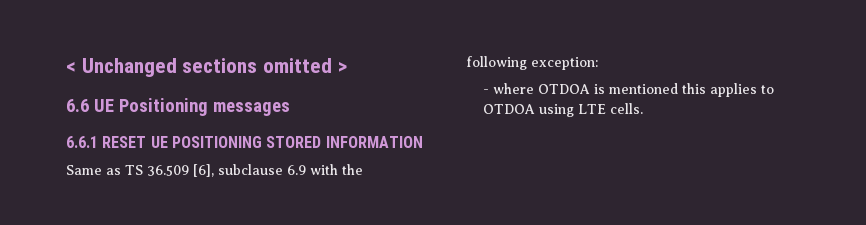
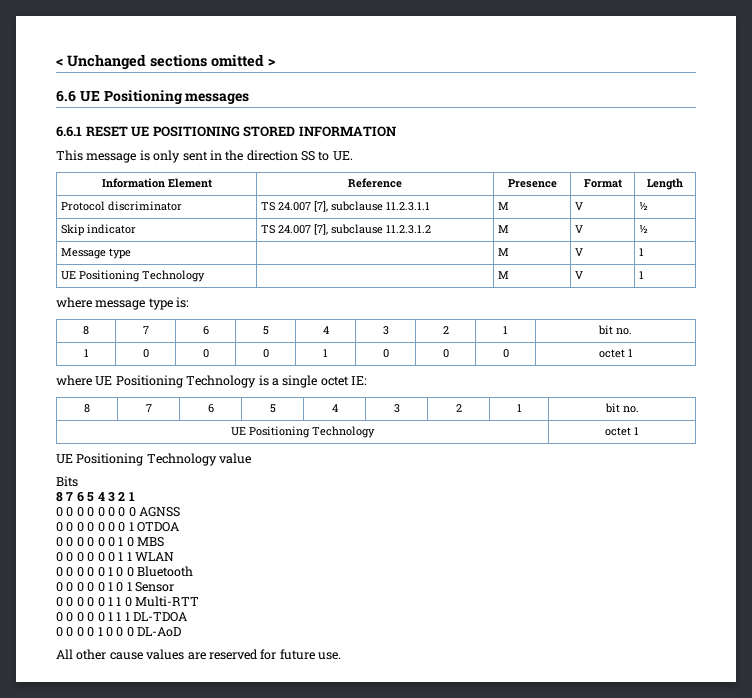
[66,164,363,177] [466,56,598,70] [482,83,774,97] [482,103,643,117] Same as TS 36.509 [6], subclause 6.9 with the following exception: // - where OTDOA is mentioned this applies to OTDOA using LTE cells. -> [56,150,353,163] [101,178,212,188] [348,178,403,188] [507,179,557,188] [583,179,622,188] [647,178,683,190] [61,201,183,211] [261,201,431,212] [498,202,510,210] [575,202,584,210] [639,202,649,210] [61,224,137,236] [261,224,432,235] [498,225,510,233] [575,225,584,233] [639,225,649,233] [61,248,132,259] [498,248,510,256] [575,248,584,256] [639,248,645,256] [61,270,206,282] [498,271,510,279] [575,271,584,279] [639,271,645,279] [56,297,190,310] [83,326,89,335] [142,326,149,334] [202,326,209,335] [262,326,269,335] [322,326,329,334] [382,326,389,335] [442,326,449,334] [503,326,509,334] [598,325,632,335] [83,349,89,357] [142,349,149,358] [202,349,209,358] [262,349,269,358] [323,349,329,357] [382,349,389,358] [442,349,449,358] [502,349,509,358] [598,349,633,358] [56,375,367,388] [84,404,90,413] [145,404,152,412] [207,404,214,413] [269,404,276,413] [331,404,338,412] [393,404,400,413] [455,404,462,412] [516,404,522,412] [604,403,639,413] [231,426,375,438] [605,427,639,436] [56,453,252,466] [56,476,78,487] [56,492,135,502] [56,507,180,517] [56,522,179,532] [56,537,164,547] [56,552,174,562] [56,566,193,577] [56,582,174,592] [56,596,199,607] [56,612,187,622] [56,627,181,637] [56,649,341,660] This message is only sent in the direction SS to UE. // Information Element | Reference | Presence | Format | Length // Protocol discriminator | TS 24.007 [7], subclause 11.2.3.1.1 | M | V | ½ // Skip indicator | TS 24.007 [7], subclause 11.2.3.1.2 | M | V | ½ // Message type | | M | V | 1 // UE Positioning Technology | | M | V | 1 // where message type is: // 8 | 7 | 6 | 5 | 4 | 3 | 2 | 1 | bit no. // 1 | 0 | 0 | 0 | 1 | 0 | 0 | 0 | octet 1 // where UE Positioning Technology is a single octet IE: // 8 | 7 | 6 | 5 | 4 | 3 | 2 | 1 | bit no. // UE Positioning Technology | octet 1 // UE Positioning Technology value // Bits // 8 7 6 5 4 3 2 1 // 0 0 0 0 0 0 0 0 AGNSS // 0 0 0 0 0 0 0 1 OTDOA // 0 0 0 0 0 0 1 0 MBS // 0 0 0 0 0 0 1 1 WLAN // 0 0 0 0 0 1 0 0 Bluetooth // 0 0 0 0 0 1 0 1 Sensor // 0 0 0 0 0 1 1 0 Multi-RTT // 0 0 0 0 0 1 1 1 DL-TDOA // 0 0 0 0 1 0 0 0 DL-AoD // All other cause values are reserved for future use.

